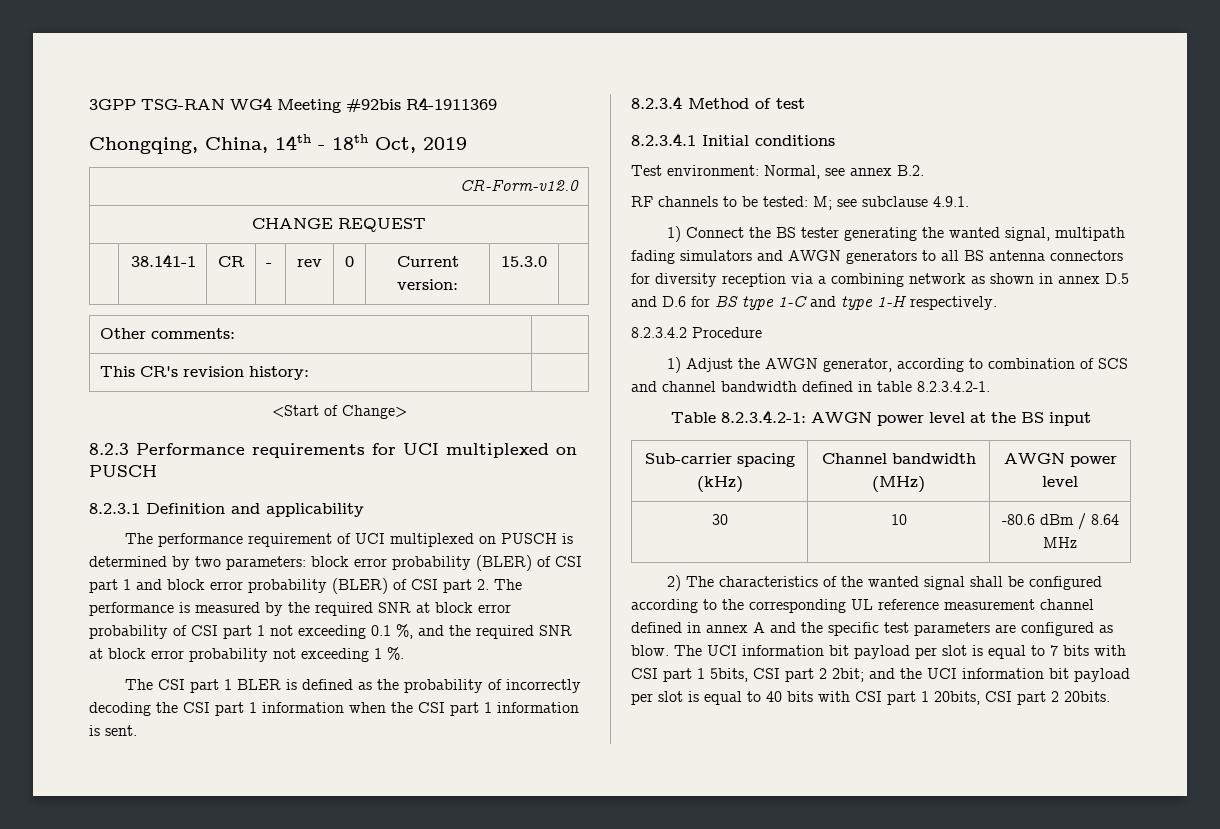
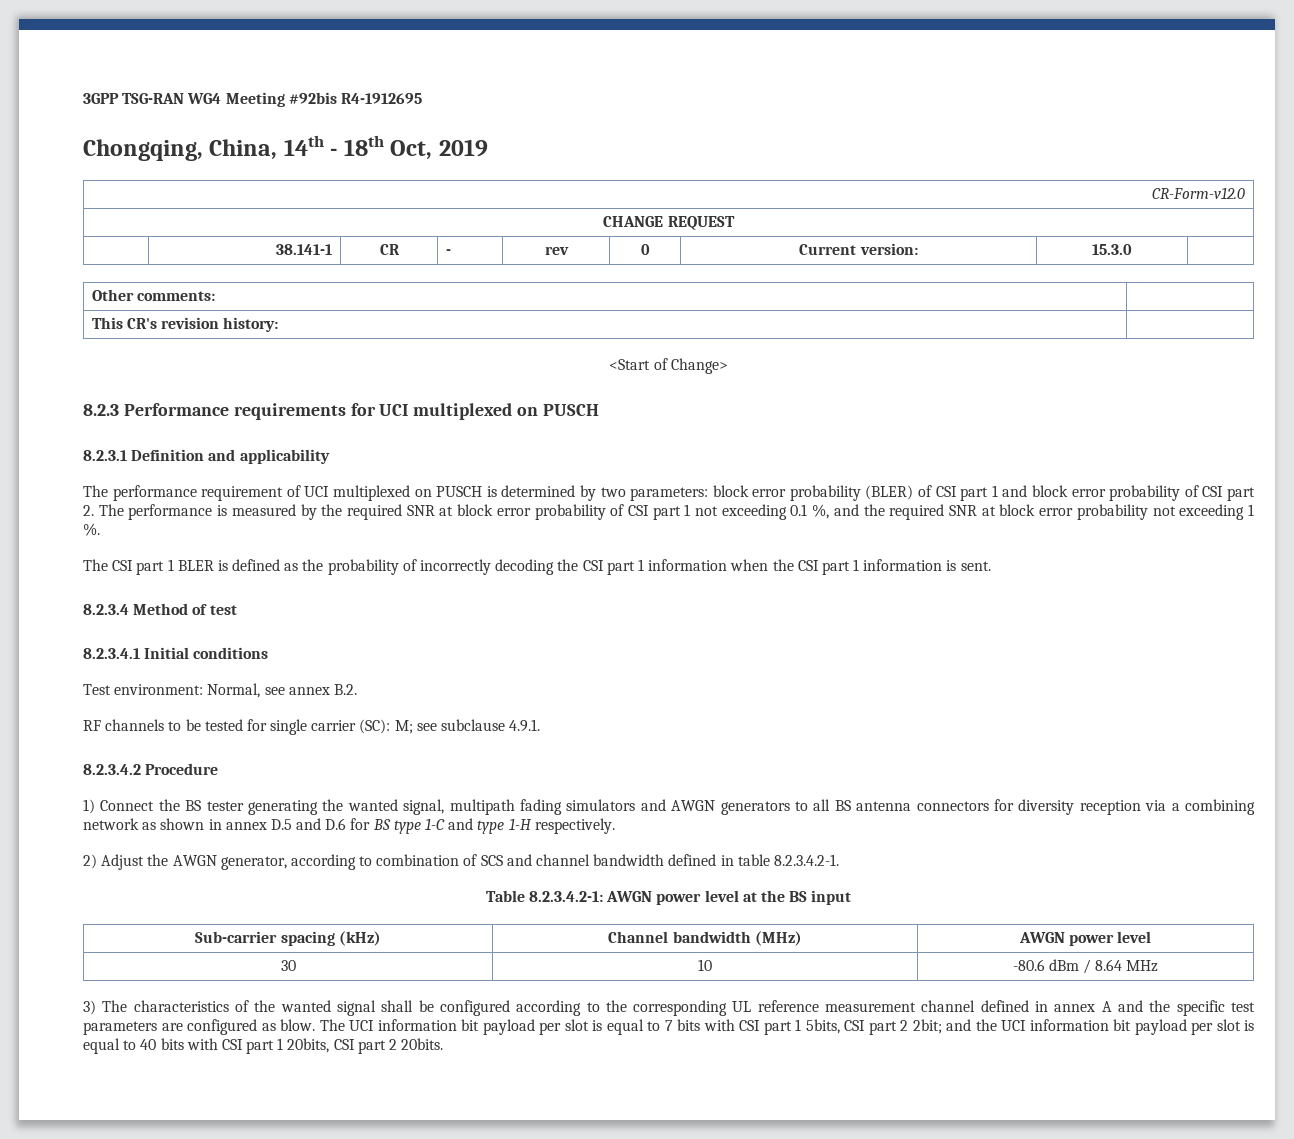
[406,97,497,110] R4-1911369 -> [340,93,422,104] R4-1912695
[332,578,388,594] (BLER) -> (1181, 493) none
[763,196,808,207] tested: -> [204,719,391,735] tested for single carrier (SC):
(969, 201) none -> [83,763,219,775] // 8.2.3.4.2 Procedure
[631,327,762,338] [667,357,682,373] 8.2.3.4.2 Procedure // 1) -> [83,854,97,869] 2)
[667,575,682,591] 2) -> [83,1000,96,1015] 3)

